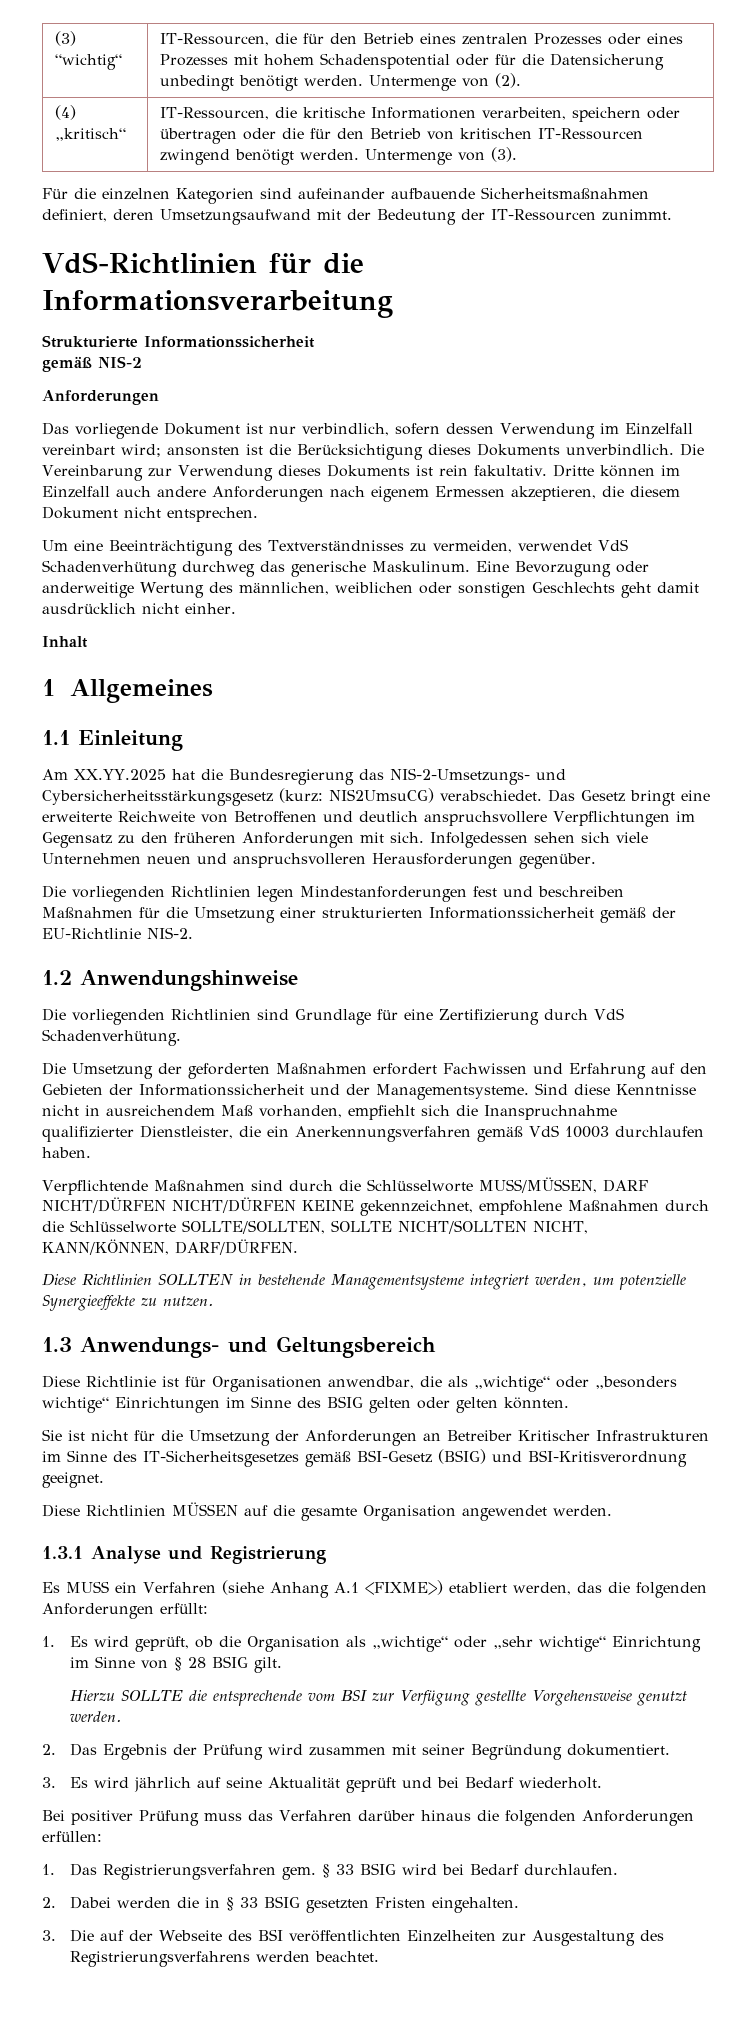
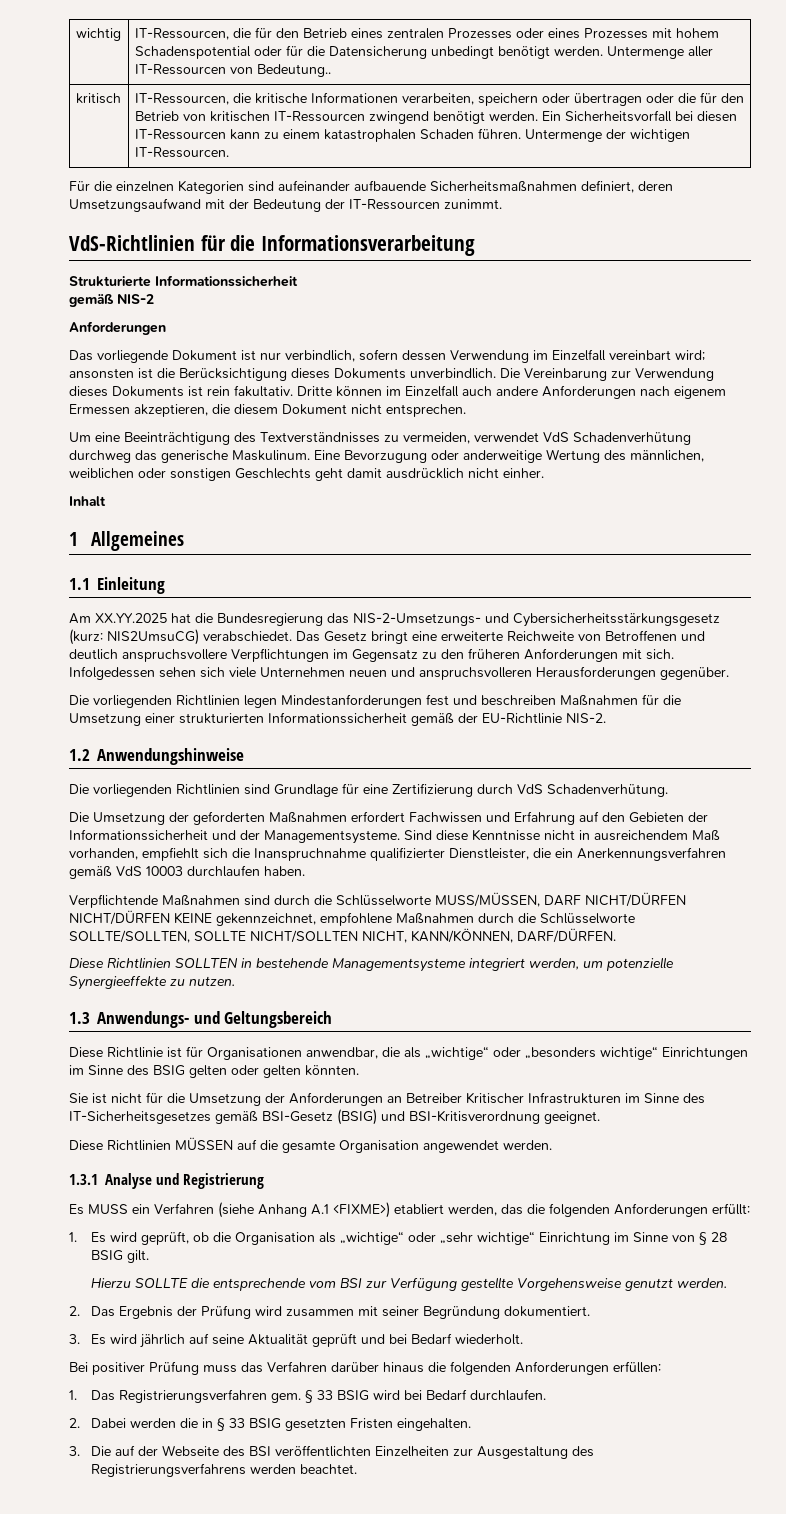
[54,31,76,46] [54,54,122,70] (3) “wichtig“ -> [75,28,121,41] wichtig
[461,73,521,88] [54,105,76,120] [54,128,126,141] von (2). // (4) „kritisch“ -> [687,46,713,57] [134,64,331,77] [75,93,121,104] aller IT-Ressourcen von Bedeutung.. // kritisch
[364,147,517,165] Untermenge von (3). -> [541,110,737,122] [134,128,690,142] [134,147,229,158] Ein Sicherheitsvorfall bei diesen IT-Ressourcen kann zu einem katastrophalen Schaden führen. Untermenge der wichtigen IT-Ressourcen.

